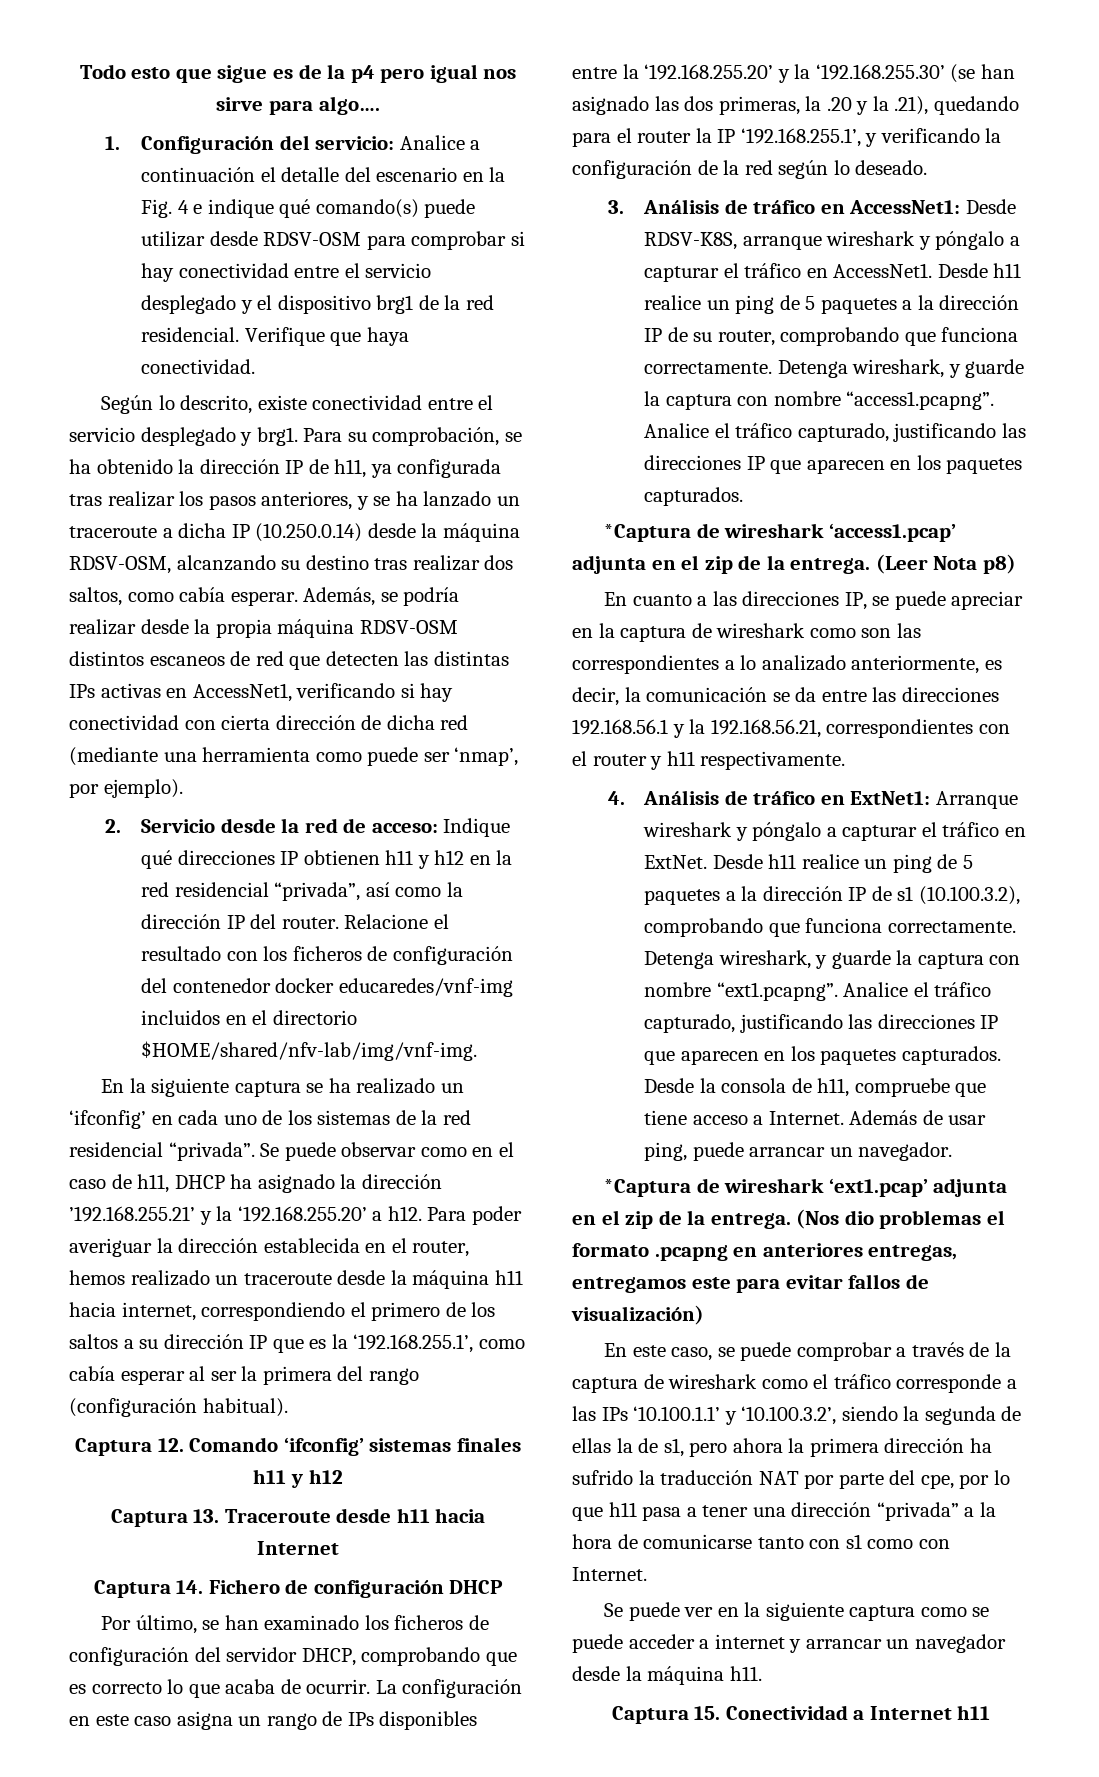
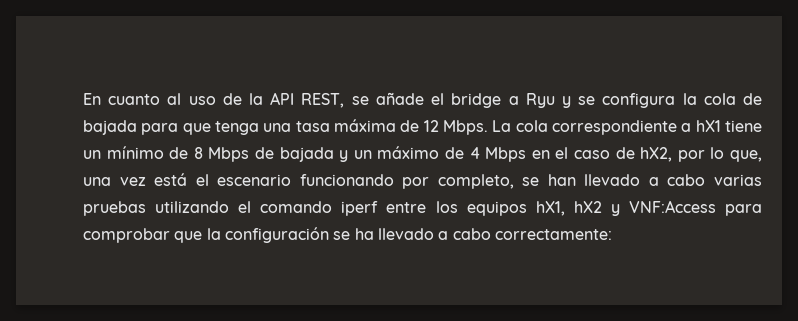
[79,64,517,83] [216,96,380,115] [104,135,481,154] [140,167,506,182] [140,199,476,218] [140,231,525,250] [140,263,432,282] [140,295,494,314] [140,327,409,346] [140,359,255,374] [100,395,494,414] [69,427,522,446] [69,459,502,478] [69,491,520,510] [69,523,520,542] [69,555,514,574] [69,587,460,606] [69,619,458,638] [69,651,509,670] [69,683,454,702] [69,715,469,730] [69,747,519,766] [69,779,183,798] [104,818,511,837] [140,850,513,869] [140,882,463,901] [140,914,449,929] [140,946,513,965] [140,978,513,997] [140,1010,357,1025] [140,1041,477,1061] [100,1078,464,1097] [69,1110,471,1129] [69,1142,514,1161] [69,1174,442,1193] [69,1206,522,1225] [69,1238,470,1257] [69,1270,523,1289] [69,1302,496,1321] [69,1334,525,1353] [69,1366,419,1385] [69,1398,288,1417] [75,1437,521,1456] [253,1469,343,1488] [110,1508,486,1527] [257,1541,339,1555] [93,1579,504,1598] [100,1615,489,1634] [69,1647,517,1666] [69,1679,523,1698] [69,1711,478,1730] [572,64,1015,83] [572,96,1019,115] [572,128,1002,147] [572,160,928,179] [607,199,1016,214] [643,231,1020,250] [643,263,1022,282] [643,295,1020,314] [643,327,1019,346] [643,359,1025,378] [643,391,995,410] [643,423,1026,442] [643,455,1023,474] [643,487,743,506] [603,523,956,542] [572,554,1016,574] [603,591,1024,610] [572,623,921,642] [572,655,1002,674] [572,687,999,706] [572,719,1010,738] [572,751,846,770] [607,790,1018,809] [642,822,1026,841] [643,854,973,873] [643,886,1020,905] [643,918,1016,937] [643,950,1021,969] [643,982,992,1001] [643,1014,999,1033] [643,1046,1001,1065] [643,1078,987,1097] [643,1110,987,1125] [643,1142,953,1161] [603,1178,1008,1197] [572,1209,1005,1229] [572,1243,958,1261] [572,1274,929,1293] [571,1305,704,1325] [603,1342,1011,1361] [572,1374,1017,1393] [572,1406,1022,1425] [572,1438,992,1457] [572,1470,1010,1489] [572,1502,996,1521] [572,1534,950,1549] [572,1567,647,1581] [603,1602,990,1621] [572,1634,1006,1653] [572,1666,762,1685] [611,1705,991,1724] Todo esto que sigue es de la p4 pero igual nos sirve para algo…. // 1. Configuración del servicio: Analice a continuación el detalle del escenario en la Fig. 4 e indique qué comando(s) puede utilizar desde RDSV-OSM para comprobar si hay conectividad entre el servicio desplegado y el dispositivo brg1 de la red residencial. Verifique que haya conectividad. // Según lo descrito, existe conectividad entre el servicio desplegado y brg1. Para su comprobación, se ha obtenido la dirección IP de h11, ya configurada tras realizar los pasos anteriores, y se ha lanzado un traceroute a dicha IP (10.250.0.14) desde la máquina RDSV-OSM, alcanzando su destino tras realizar dos saltos, como cabía esperar. Además, se podría realizar desde la propia máquina RDSV-OSM distintos escaneos de red que detecten las distintas IPs activas en AccessNet1, verificando si hay conectividad con cierta dirección de dicha red (mediante una herramienta como puede ser ‘nmap’, por ejemplo). // 2. Servicio desde la red de acceso: Indique qué direcciones IP obtienen h11 y h12 en la red residencial “privada”, así como la dirección IP del router. Relacione el resultado con los ficheros de configuración del contenedor docker educaredes/vnf-img incluidos en el directorio $HOME/shared/nfv-lab/img/vnf-img. // En la siguiente captura se ha realizado un ‘ifconfig’ en cada uno de los sistemas de la red residencial “privada”. Se puede observar como en el caso de h11, DHCP ha asignado la dirección ’192.168.255.21’ y la ‘192.168.255.20’ a h12. Para poder averiguar la dirección establecida en el router, hemos realizado un traceroute desde la máquina h11 hacia internet, correspondiendo el primero de los saltos a su dirección IP que es la ‘192.168.255.1’, como cabía esperar al ser la primera del rango (configuración habitual). // Captura 12. Comando ‘ifconfig’ sistemas finales h11 y h12 // Captura 13. Traceroute desde h11 hacia Internet // Captura 14. Fichero de configuración DHCP // Por último, se han examinado los ficheros de configuración del servidor DHCP, comprobando que es correcto lo que acaba de ocurrir. La configuración en este caso asigna un rango de IPs disponibles entre la ‘192.168.255.20’ y la ‘192.168.255.30’ (se han asignado las dos primeras, la .20 y la .21), quedando para el router la IP ‘192.168.255.1’, y verificando la configuración de la red según lo deseado. // 3. Análisis de tráfico en AccessNet1: Desde RDSV-K8S, arranque wireshark y póngalo a capturar el tráfico en AccessNet1. Desde h11 realice un ping de 5 paquetes a la dirección IP de su router, comprobando que funciona correctamente. Detenga wireshark, y guarde la captura con nombre “access1.pcapng”. Analice el tráfico capturado, justificando las direcciones IP que aparecen en los paquetes capturados. // *Captura de wireshark ‘access1.pcap’ adjunta en el zip de la entrega. (Leer Nota p8) // En cuanto a las direcciones IP, se puede apreciar en la captura de wireshark como son las correspondientes a lo analizado anteriormente, es decir, la comunicación se da entre las direcciones 192.168.56.1 y la 192.168.56.21, correspondientes con el router y h11 respectivamente. // 4. Análisis de tráfico en ExtNet1: Arranque wireshark y póngalo a capturar el tráfico en ExtNet. Desde h11 realice un ping de 5 paquetes a la dirección IP de s1 (10.100.3.2), comprobando que funciona correctamente. Detenga wireshark, y guarde la captura con nombre “ext1.pcapng”. Analice el tráfico capturado, justificando las direcciones IP que aparecen en los paquetes capturados. Desde la consola de h11, compruebe que tiene acceso a Internet. Además de usar ping, puede arrancar un navegador. // *Captura de wireshark ‘ext1.pcap’ adjunta en el zip de la entrega. (Nos dio problemas el formato .pcapng en anteriores entregas, entregamos este para evitar fallos de visualización) // En este caso, se puede comprobar a través de la captura de wireshark como el tráfico corresponde a las IPs ‘10.100.1.1’ y ‘10.100.3.2’, siendo la segunda de ellas la de s1, pero ahora la primera dirección ha sufrido la traducción NAT por parte del cpe, por lo que h11 pasa a tener una dirección “privada” a la hora de comunicarse tanto con s1 como con Internet. // Se puede ver en la siguiente captura como se puede acceder a internet y arrancar un navegador desde la máquina h11. // Captura 15. Conectividad a Internet h11 -> [83,92,763,108] [83,119,763,135] [83,146,763,162] [83,173,763,189] [83,200,763,216] [83,227,612,243] En cuanto al uso de la API REST, se añade el bridge a Ryu y se configura la cola de bajada para que tenga una tasa máxima de 12 Mbps. La cola correspondiente a hX1 tiene un mínimo de 8 Mbps de bajada y un máximo de 4 Mbps en el caso de hX2, por lo que, una vez está el escenario funcionando por completo, se han llevado a cabo varias pruebas utilizando el comando iperf entre los equipos hX1, hX2 y VNF:Access para comprobar que la configuración se ha llevado a cabo correctamente:

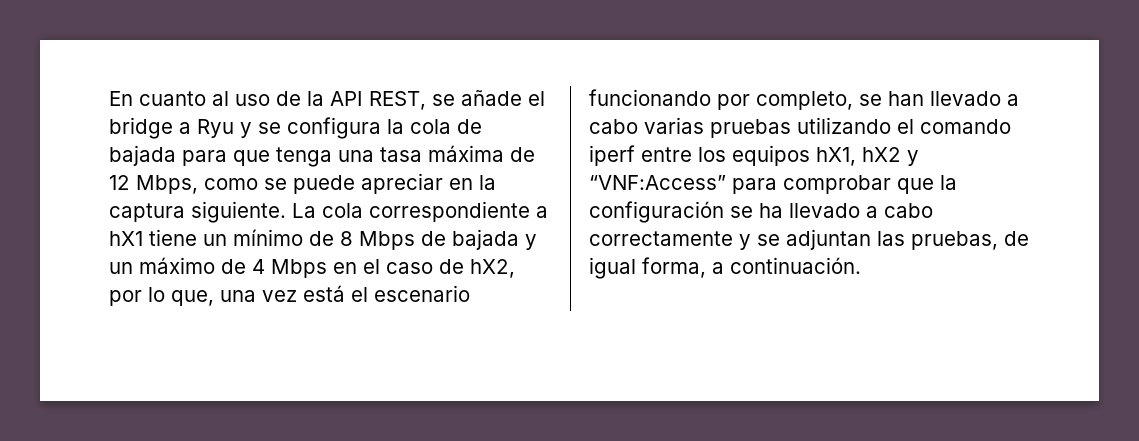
[443,120,488,135] Mbps. -> [136,173,496,194] [109,201,286,223] Mbps, como se puede apreciar en la captura siguiente.
[628,200,716,213] VNF:Access -> [589,175,726,190] “VNF:Access”
[494,229,612,240] correctamente: -> [589,229,1029,250] [589,257,861,279] correctamente y se adjuntan las pruebas, de igual forma, a continuación.

